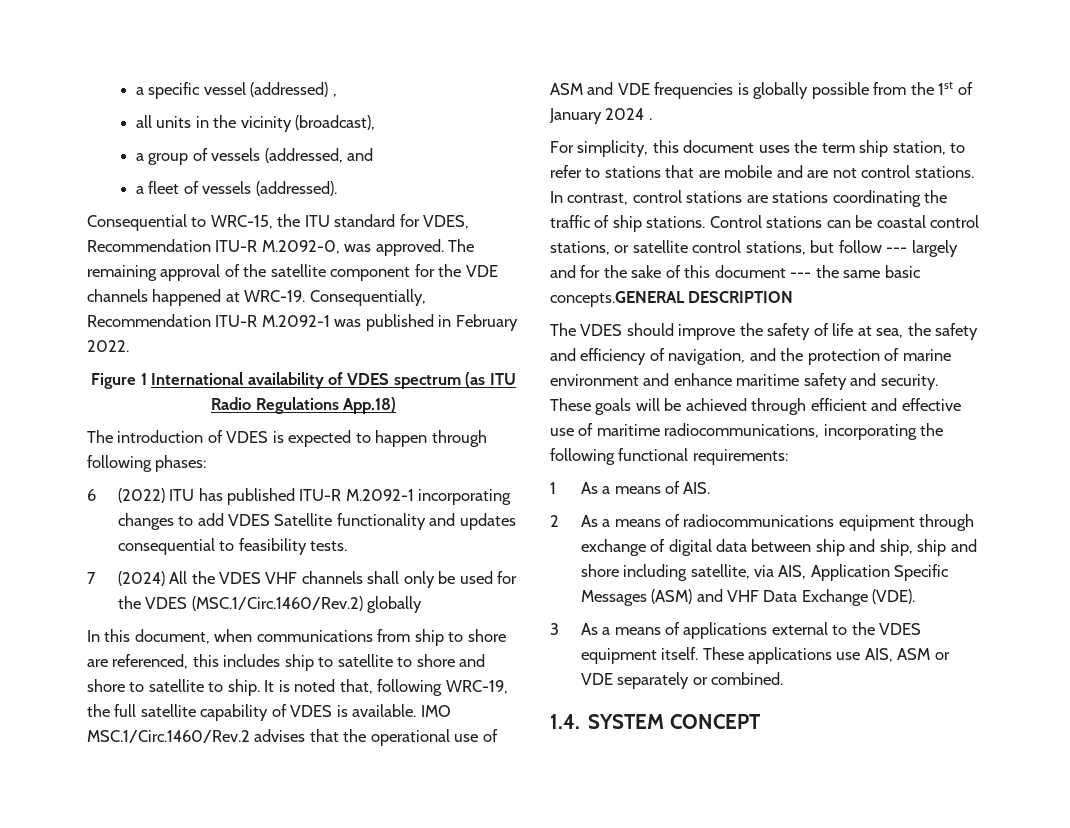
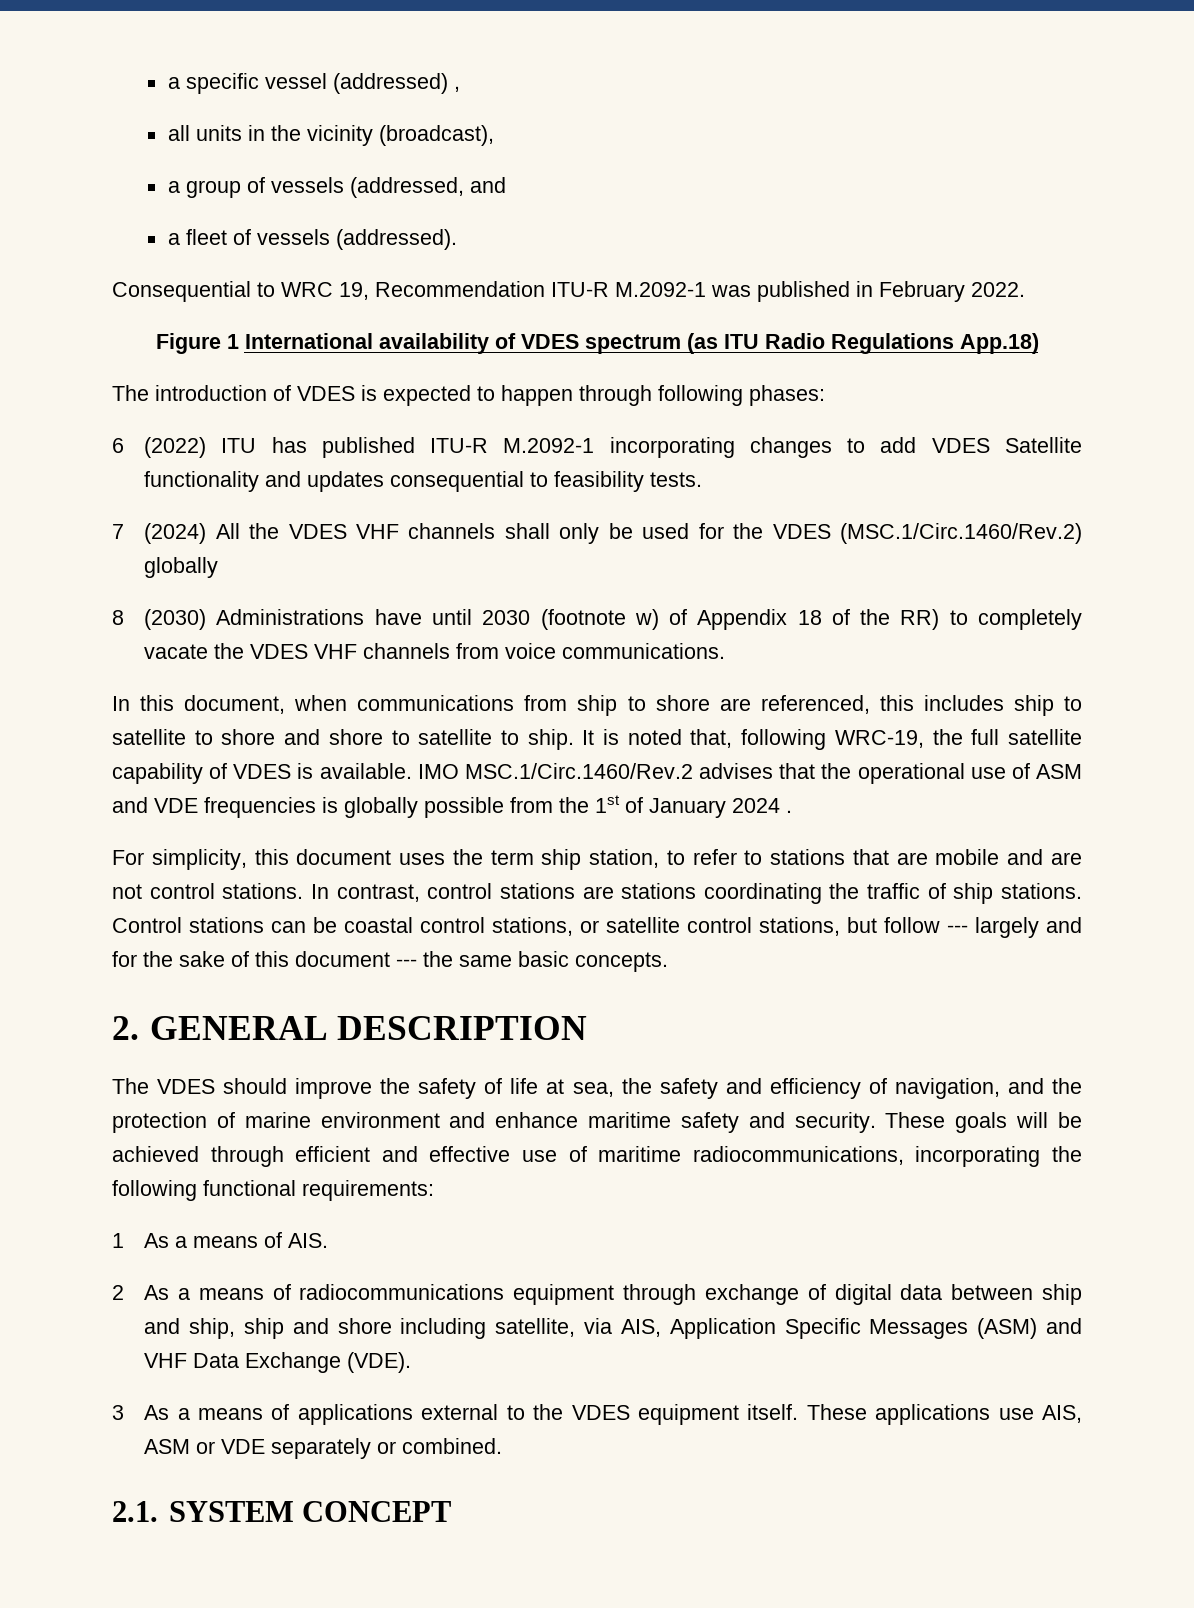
[210,214,470,229] [87,239,475,256] [87,264,498,281] [87,289,426,306] WRC-15, the ITU standard for VDES, Recommendation ITU-R M.2092-0, was approved. The remaining approval of the satellite component for the VDE channels happened at WRC-19. Consequentially, -> [281,282,369,300] WRC 19,
(422, 604) none -> [112,609,1083,630] [144,643,726,659] // 8 (2030) Administrations have until 2030 (footnote w) of Appendix 18 of the RR) to completely vacate the VDES VHF channels from voice communications.
[550,291,685,307] concepts.GENERAL -> [575,952,668,972] [112,1016,328,1040] concepts. // 2. GENERAL
[550,714,580,729] 1.4. -> [112,1501,158,1522] 2.1.

